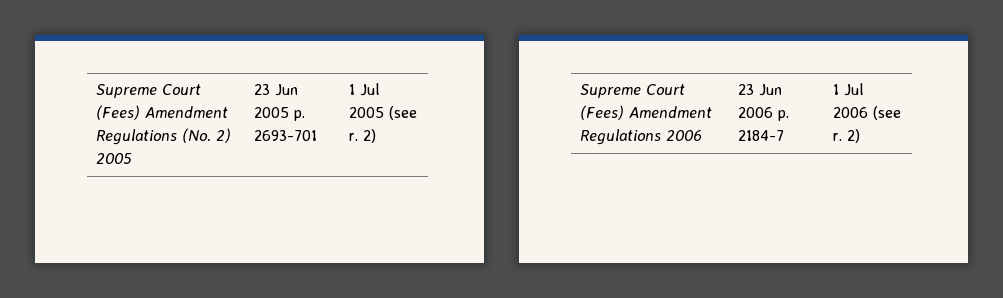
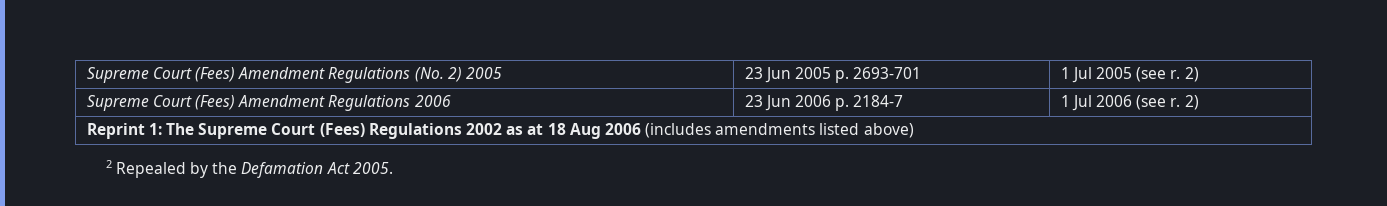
(861, 136) none -> [86,123,914,139] [105,160,393,178] // Reprint 1: The Supreme Court (Fees) Regulations 2002 as at 18 Aug 2006 (includes amendments listed above) // 2 Repealed by the Defamation Act 2005.

